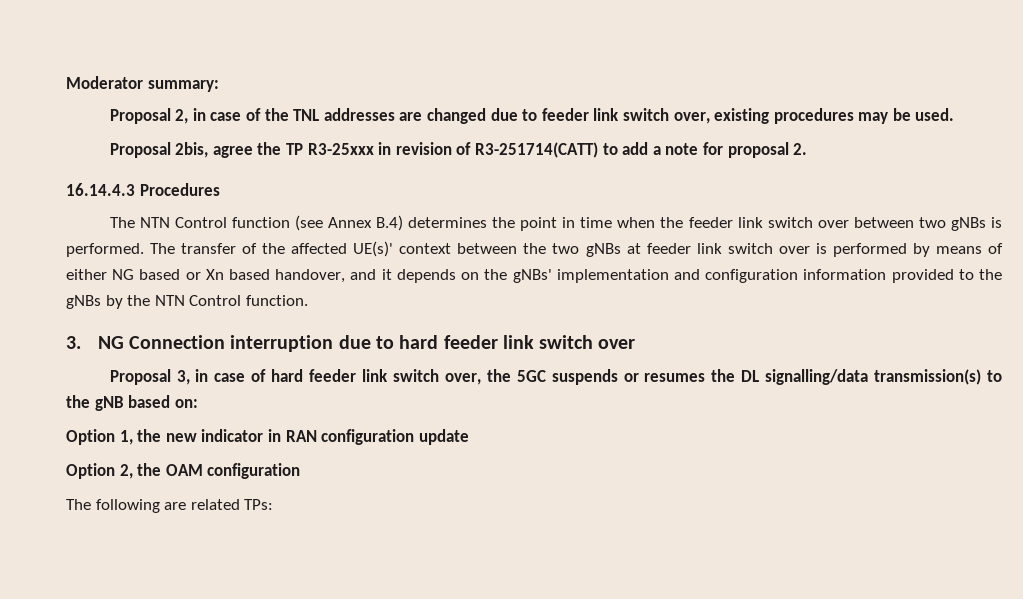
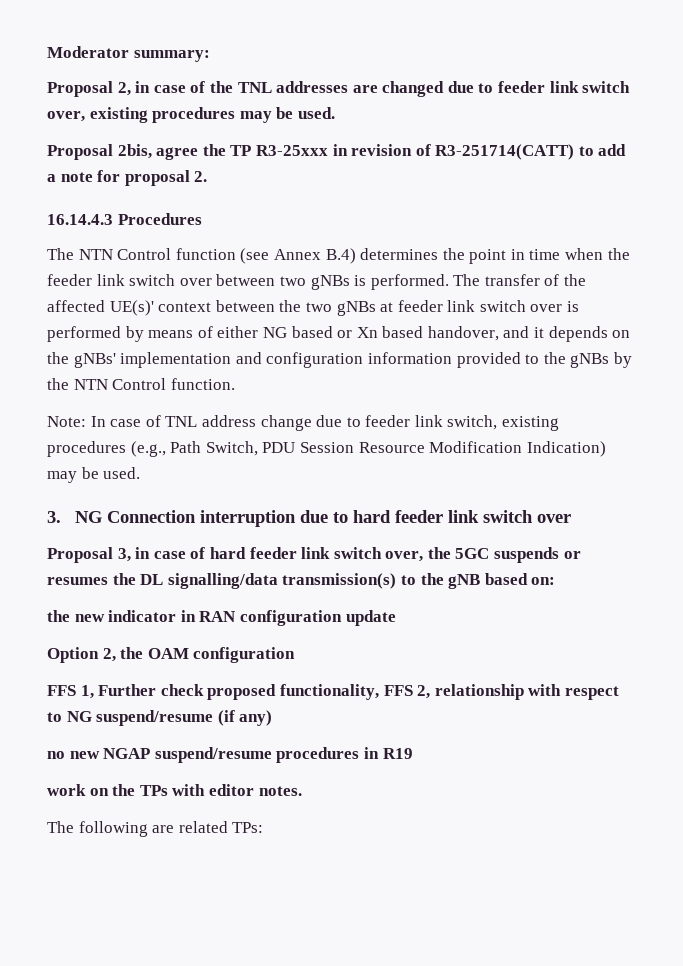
(308, 300) none -> [47,415,560,431] [47,441,606,457] [47,467,141,483] // Note: In case of TNL address change due to feeder link switch, existing procedures (e.g., Path Switch, PDU Session Resource Modification Indication) may be used.
[66,429,133,445] Option 1, -> (556, 581) none
(301, 471) none -> [47,684,619,700] [47,710,273,726] [47,747,413,763] [47,784,302,796] // FFS 1, Further check proposed functionality, FFS 2, relationship with respect to NG suspend/resume (if any) // no new NGAP suspend/resume procedures in R19 // work on the TPs with editor notes.

